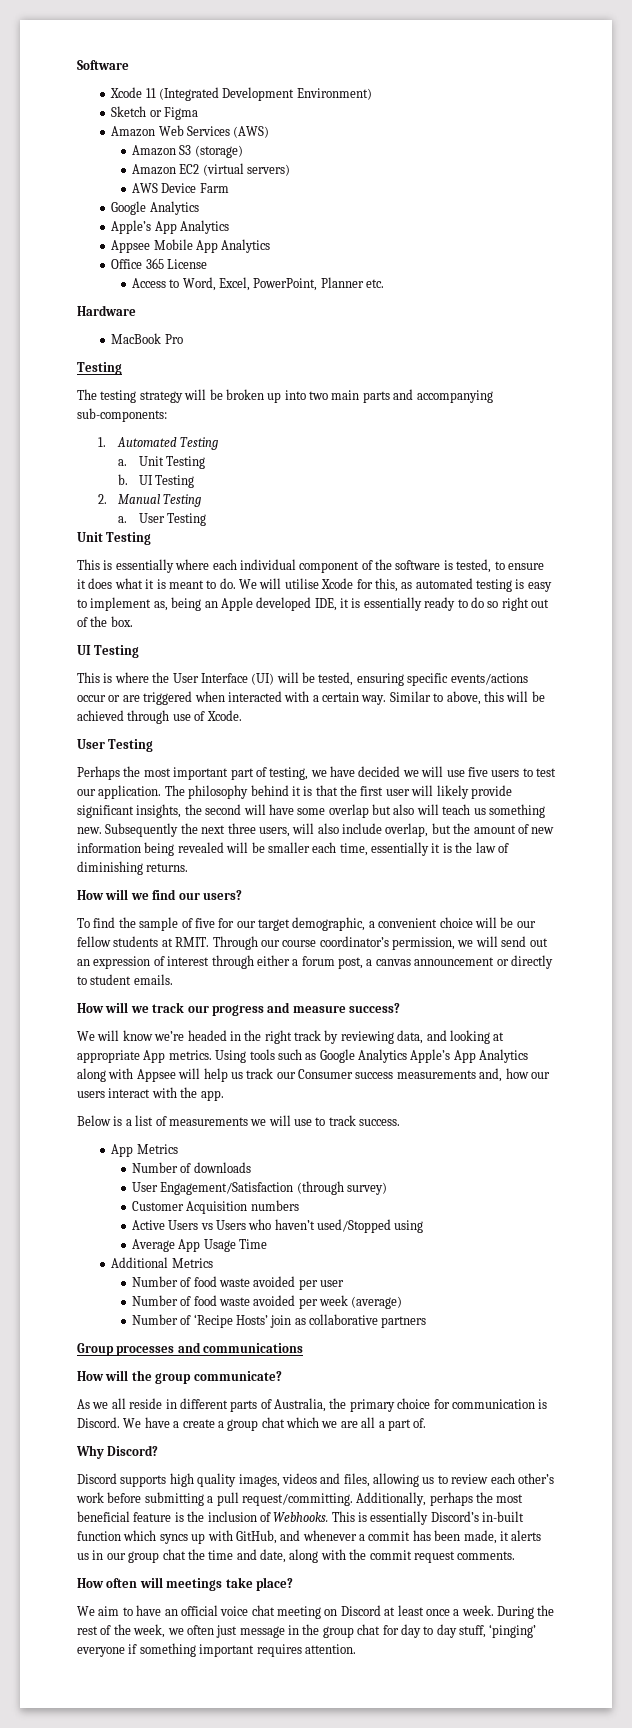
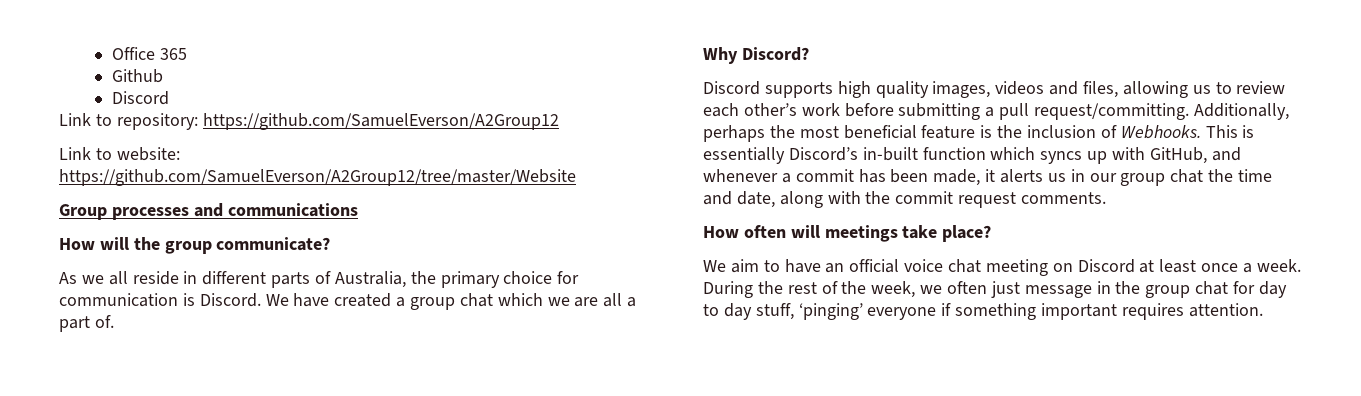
[77,60,129,70] [110,87,372,101] [111,106,199,120] [111,125,270,138] [131,145,243,158] [131,163,290,176] [131,183,229,193] [111,201,199,215] [111,220,230,234] [111,239,271,253] [111,258,208,269] [131,277,385,291] [77,305,136,316] [111,333,183,344] [77,362,122,375] [77,389,493,403] [77,408,167,422] [97,437,219,450] [118,456,205,469] [118,474,194,488] [97,494,202,507] [118,513,206,526] [77,532,152,545] [77,559,544,573] [77,578,552,592] [77,597,549,611] [77,616,133,627] [77,645,140,658] [77,672,528,686] [77,691,545,705] [77,710,242,724] [77,739,154,752] [77,766,556,780] [77,785,512,799] [77,804,545,818] [77,823,555,837] [77,842,509,856] [77,861,189,875] [77,889,242,900] [77,917,536,931] [77,936,548,950] [77,955,553,969] [77,974,173,985] [77,1002,400,1016] [77,1030,505,1044] [77,1049,529,1063] [77,1068,550,1082] [77,1087,224,1101] [77,1115,401,1126] [111,1144,178,1157] [131,1162,251,1173] [131,1181,387,1195] [131,1200,299,1214] [131,1219,424,1233] [131,1239,267,1252] [111,1257,213,1268] [131,1276,345,1290] [131,1295,403,1309] [131,1314,427,1328] Software // Xcode 11 (Integrated Development Environment) // Sketch or Figma // Amazon Web Services (AWS) // Amazon S3 (storage) // Amazon EC2 (virtual servers) // AWS Device Farm // Google Analytics // Apple’s App Analytics // Appsee Mobile App Analytics // Office 365 License // Access to Word, Excel, PowerPoint, Planner etc. // Hardware // MacBook Pro // Testing // The testing strategy will be broken up into two main parts and accompanying sub-components: // 1. Automated Testing // a. Unit Testing // b. UI Testing // 2. Manual Testing // a. User Testing // Unit Testing // This is essentially where each individual component of the software is tested, to ensure it does what it is meant to do. We will utilise Xcode for this, as automated testing is easy to implement as, being an Apple developed IDE, it is essentially ready to do so right out of the box. // UI Testing // This is where the User Interface (UI) will be tested, ensuring specific events/actions occur or are triggered when interacted with a certain way. Similar to above, this will be achieved through use of Xcode. // User Testing // Perhaps the most important part of testing, we have decided we will use five users to test our application. The philosophy behind it is that the first user will likely provide significant insights, the second will have some overlap but also will teach us something new. Subsequently the next three users, will also include overlap, but the amount of new information being revealed will be smaller each time, essentially it is the law of diminishing returns. // How will we find our users? // To find the sample of five for our target demographic, a convenient choice will be our fellow students at RMIT. Through our course coordinator’s permission, we will send out an expression of interest through either a forum post, a canvas announcement or directly to student emails. // How will we track our progress and measure success? // We will know we’re headed in the right track by reviewing data, and looking at appropriate App metrics. Using tools such as Google Analytics Apple’s App Analytics along with Appsee will help us track our Consumer success measurements and, how our users interact with the app. // Below is a list of measurements we will use to track success. // App Metrics // Number of downloads // User Engagement/Satisfaction (through survey) // Customer Acquisition numbers // Active Users vs Users who haven’t used/Stopped using // Average App Usage Time // Additional Metrics // Number of food waste avoided per user // Number of food waste avoided per week (average) // Number of ‘Recipe Hosts’ join as collaborative partners -> [111,47,187,60] [111,69,163,83] [111,91,169,105] [59,113,559,130] [59,147,180,161] [59,169,576,186] Office 365 // Github // Discord // Link to repository: https://github.com/SamuelEverson/A2Group12 // Link to website: https://github.com/SamuelEverson/A2Group12/tree/master/Website
[173,1419,215,1428] a create -> [334,293,392,307] created

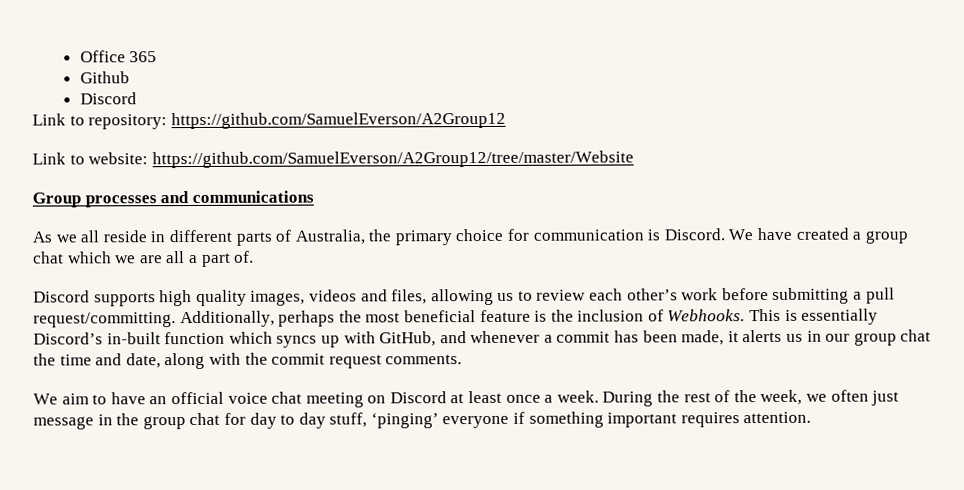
[59,237,331,254] // How will the group communicate? -> (314, 197) none
[703,47,809,64] // Why Discord? -> (255, 256) none
[703,225,992,242] // How often will meetings take place? -> (463, 359) none

